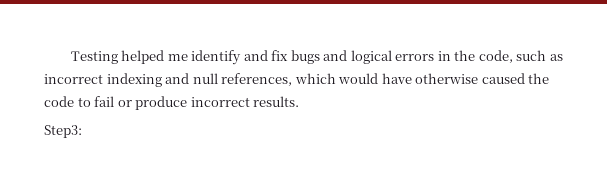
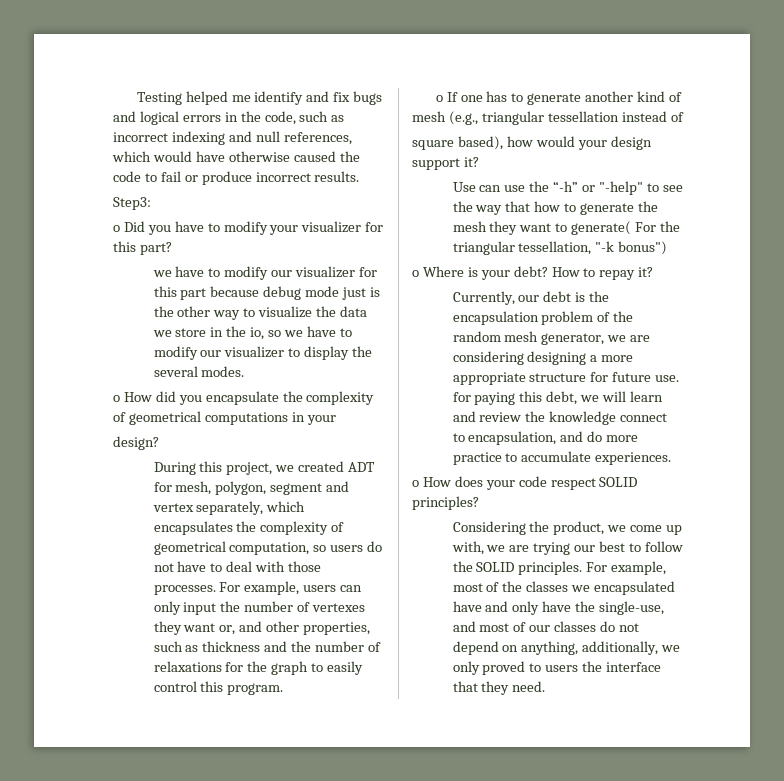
(82, 131) none -> [113,221,384,235] [113,241,172,255] [152,266,378,280] [153,286,381,300] [153,306,368,320] [152,326,352,340] [153,346,373,360] [153,366,245,377] [113,391,375,405] [113,411,336,425] [113,436,159,450] [153,461,376,475] [153,481,350,495] [152,501,306,515] [153,521,345,535] [153,541,383,555] [153,561,322,572] [153,581,363,595] [153,601,366,615] [153,621,371,635] [153,641,382,652] [153,661,364,675] [153,681,284,695] [435,91,683,105] [412,111,684,125] [412,136,652,150] [412,157,479,170] [452,181,683,195] [452,201,659,215] [452,221,681,235] [452,241,668,255] [412,266,654,280] [452,291,610,305] [452,311,634,325] [452,331,651,345] [452,351,634,365] [452,372,680,385] [452,391,664,405] [452,411,668,425] [452,431,639,445] [452,451,672,465] [412,476,638,490] [412,496,479,510] [452,521,683,535] [451,541,683,555] [452,561,667,575] [452,581,676,595] [452,601,665,615] [452,621,640,632] [452,641,681,655] [452,661,662,675] [452,681,546,695] // o Did you have to modify your visualizer for this part? // we have to modify our visualizer for this part because debug mode just is the other way to visualize the data we store in the io, so we have to modify our visualizer to display the several modes. // o How did you encapsulate the complexity of geometrical computations in your // design? // During this project, we created ADT for mesh, polygon, segment and vertex separately, which encapsulates the complexity of geometrical computation, so users do not have to deal with those processes. For example, users can only input the number of vertexes they want or, and other properties, such as thickness and the number of relaxations for the graph to easily control this program. // o If one has to generate another kind of mesh (e.g., triangular tessellation instead of // square based), how would your design support it? // Use can use the “-h” or "-help" to see the way that how to generate the mesh they want to generate( For the triangular tessellation, "-k bonus") // o Where is your debt? How to repay it? // Currently, our debt is the encapsulation problem of the random mesh generator, we are considering designing a more appropriate structure for future use. for paying this debt, we will learn and review the knowledge connect to encapsulation, and do more practice to accumulate experiences. // o How does your code respect SOLID principles? // Considering the product, we come up with, we are trying our best to follow the SOLID principles. For example, most of the classes we encapsulated have and only have the single-use, and most of our classes do not depend on anything, additionally, we only proved to users the interface that they need.

